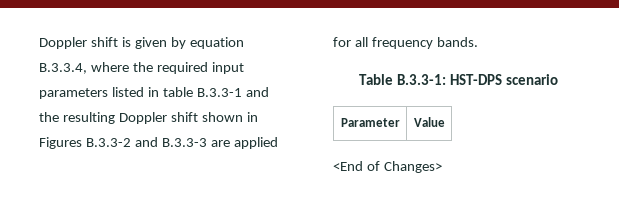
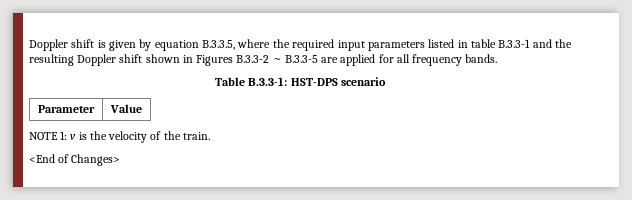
[39,63,87,74] B.3.3.4, -> [202,40,236,50] B.3.3.5,
[134,137,207,147] and B.3.3-3 -> [272,55,318,63] ~ B.3.3-5
(445, 122) none -> [29,131,210,143] // NOTE 1: v is the velocity of the train.

